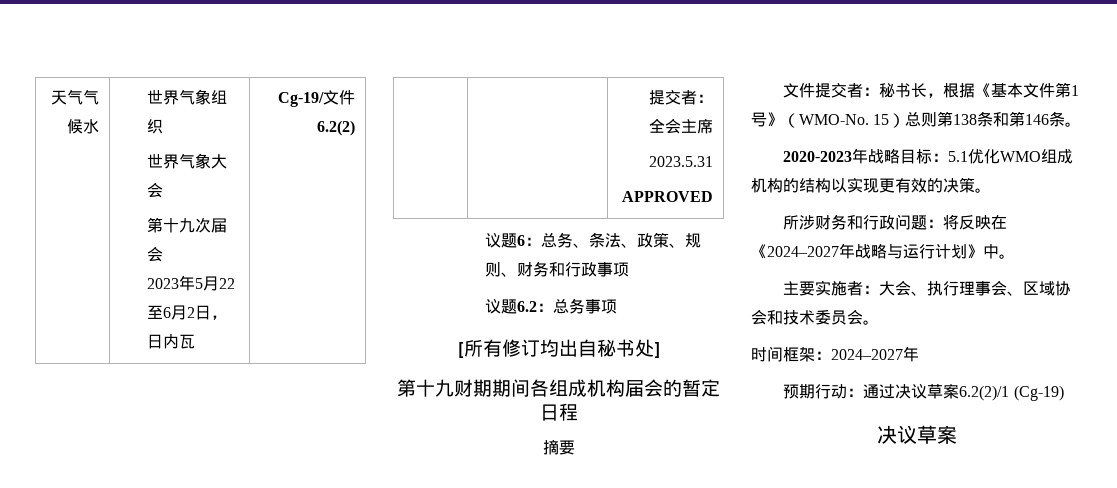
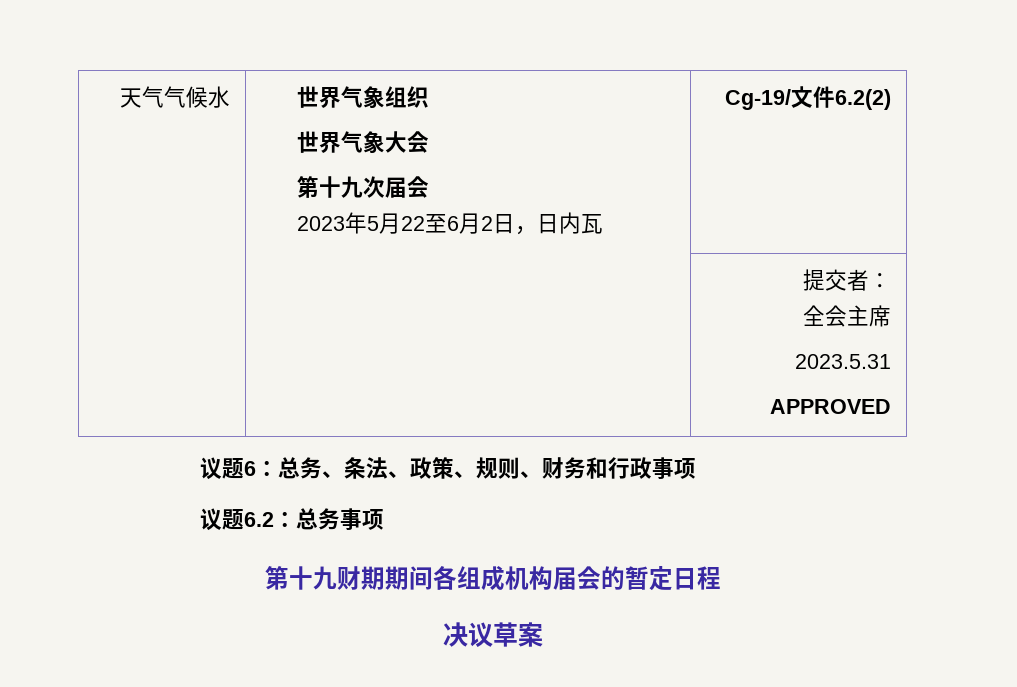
[457,339,660,358] // [所有修订均出自秘书处] -> (384, 519) none
[542,439,575,455] [783,82,1080,98] [751,111,1082,128] [783,148,1074,164] [751,177,991,193] [783,214,1008,230] [751,243,1015,259] [783,280,1072,296] [751,309,879,325] [751,346,919,362] [783,384,1064,401] // 摘要 // 文件提交者：秘书长，根据《基本文件第1号》（WMO-No. 15）总则第138条和第146条。 // 2020-2023年战略目标：5.1优化WMO组成机构的结构以实现更有效的决策。 // 所涉财务和行政问题：将反映在《2024–2027年战略与运行计划》中。 // 主要实施者：大会、执行理事会、区域协会和技术委员会。 // 时间框架：2024–2027年 // 预期行动：通过决议草案6.2(2)/1 (Cg-19) -> (721, 578) none

